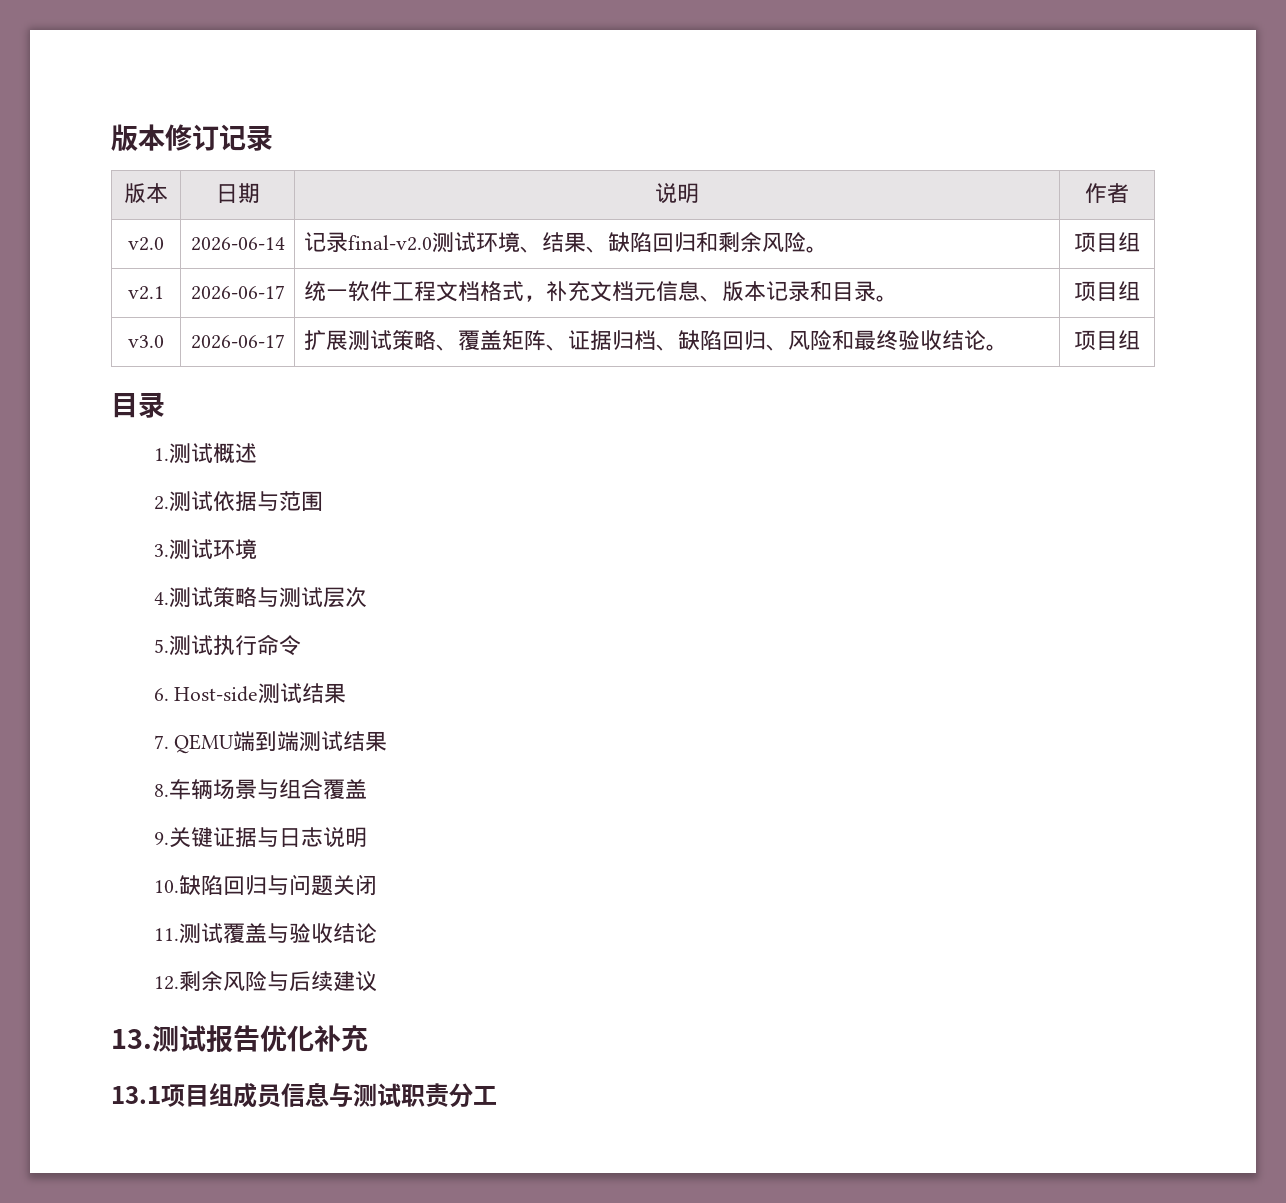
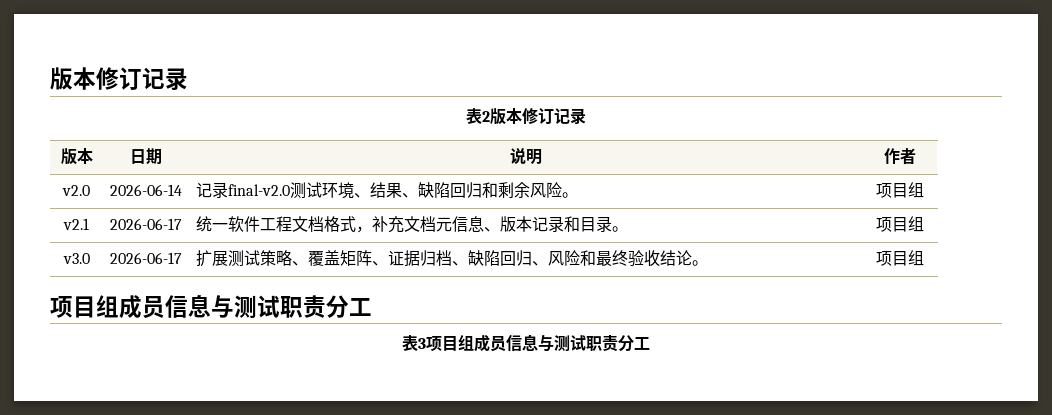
[111,124,273,151] 版本修订记录 -> [50,67,188,91] [466,108,586,125] 版本修订记录 // 表2版本修订记录
[111,392,165,418] [153,443,257,464] [153,491,323,512] [153,539,257,560] [153,587,367,608] [153,634,301,656] [153,683,347,704] [153,731,388,754] [153,778,367,800] [153,827,367,848] [153,874,377,896] [153,923,377,944] [153,971,377,992] [111,1025,368,1053] [111,1082,497,1108] 目录 // 1.测试概述 // 2.测试依据与范围 // 3.测试环境 // 4.测试策略与测试层次 // 5.测试执行命令 // 6. Host-side测试结果 // 7. QEMU端到端测试结果 // 8.车辆场景与组合覆盖 // 9.关键证据与日志说明 // 10.缺陷回归与问题关闭 // 11.测试覆盖与验收结论 // 12.剩余风险与后续建议 // 13.测试报告优化补充 // 13.1项目组成员信息与测试职责分工 -> [50,294,372,319] [402,334,650,352] 项目组成员信息与测试职责分工 // 表3项目组成员信息与测试职责分工

